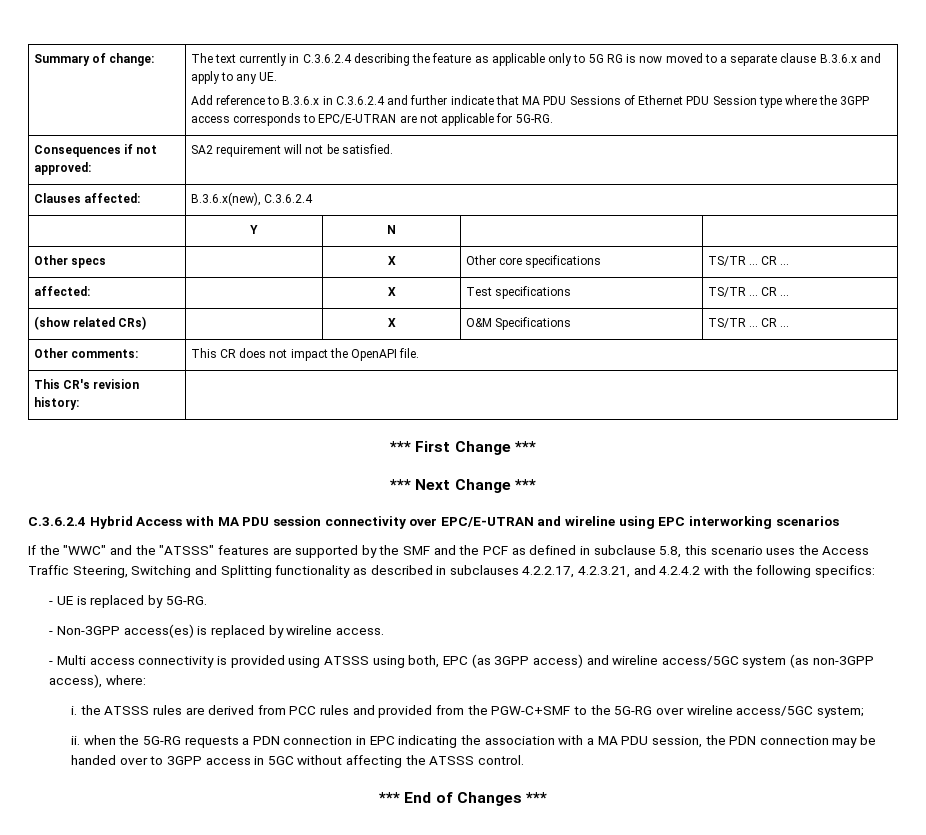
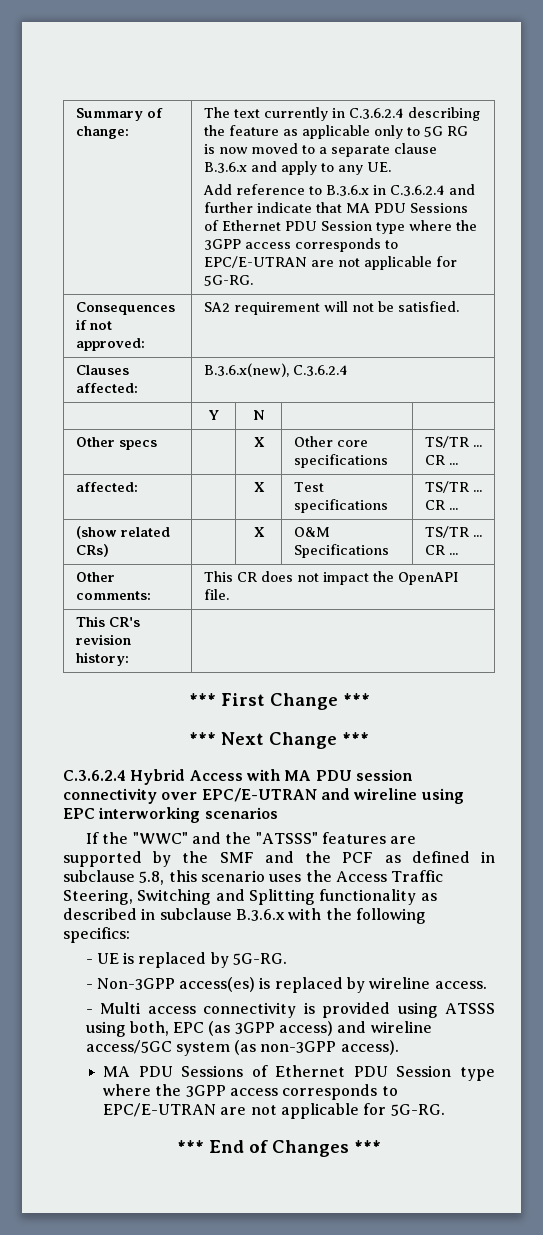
[449,565,701,578] subclauses 4.2.2.17, 4.2.3.21, and 4.2.4.2 -> [159,908,285,921] subclause B.3.6.x
[49,674,147,688] [70,705,864,718] [70,735,877,748] [70,755,525,768] access), where: // i. the ATSSS rules are derived from PCC rules and provided from the PGW-C+SMF to the 5G-RG over wireline access/5GC system; // ii. when the 5G-RG requests a PDN connection in EPC indicating the association with a MA PDU session, the PDN connection may be handed over to 3GPP access in 5GC without affecting the ATSSS control. -> [340,1040,399,1055] [103,1065,496,1081] [103,1084,398,1100] [103,1103,445,1119] access). // MA PDU Sessions of Ethernet PDU Session type where the 3GPP access corresponds to EPC/E-UTRAN are not applicable for 5G-RG.

